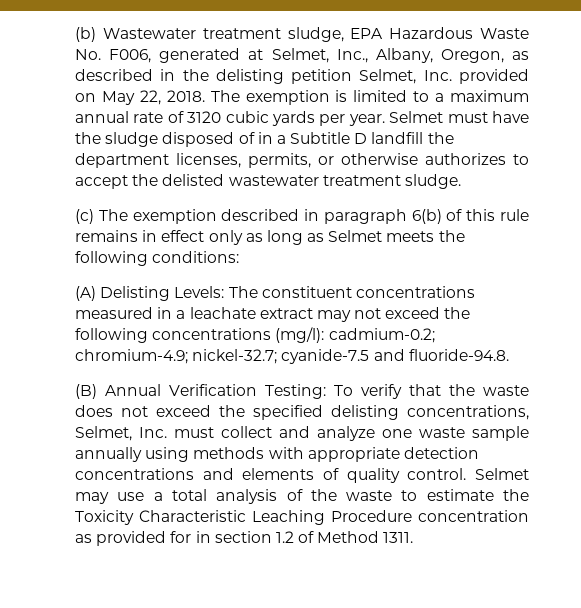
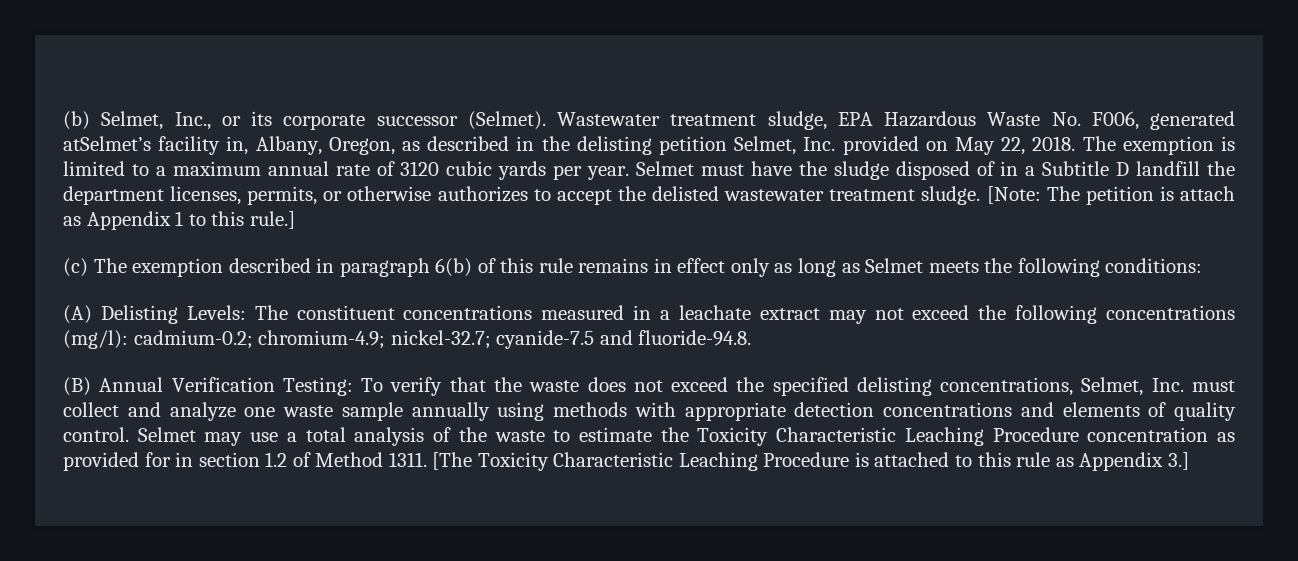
(96, 34) none -> [101,111,546,130] Selmet, Inc., or its corporate successor (Selmet).
[248,48,368,63] at Selmet, Inc., -> [63,136,249,155] atSelmet’s facility in,
(461, 181) none -> [986,186,1235,205] [63,211,295,230] [Note: The petition is attach as Appendix 1 to this rule.]
(414, 537) none -> [432,452,1189,471] [The Toxicity Characteristic Leaching Procedure is attached to this rule as Appendix 3.]

